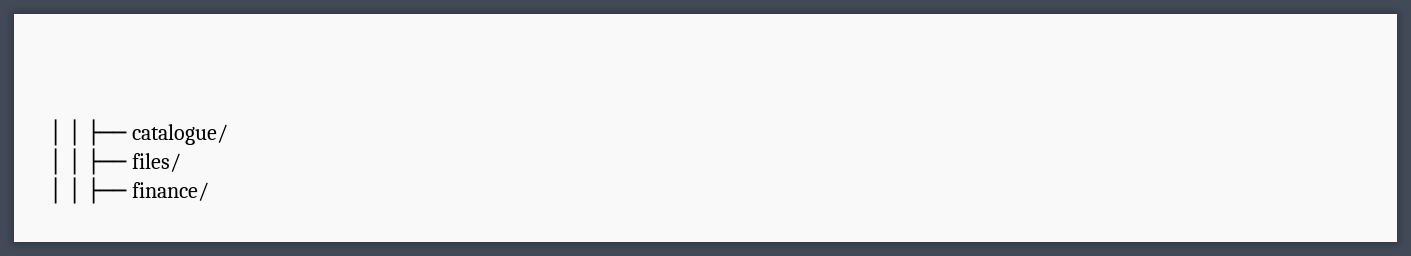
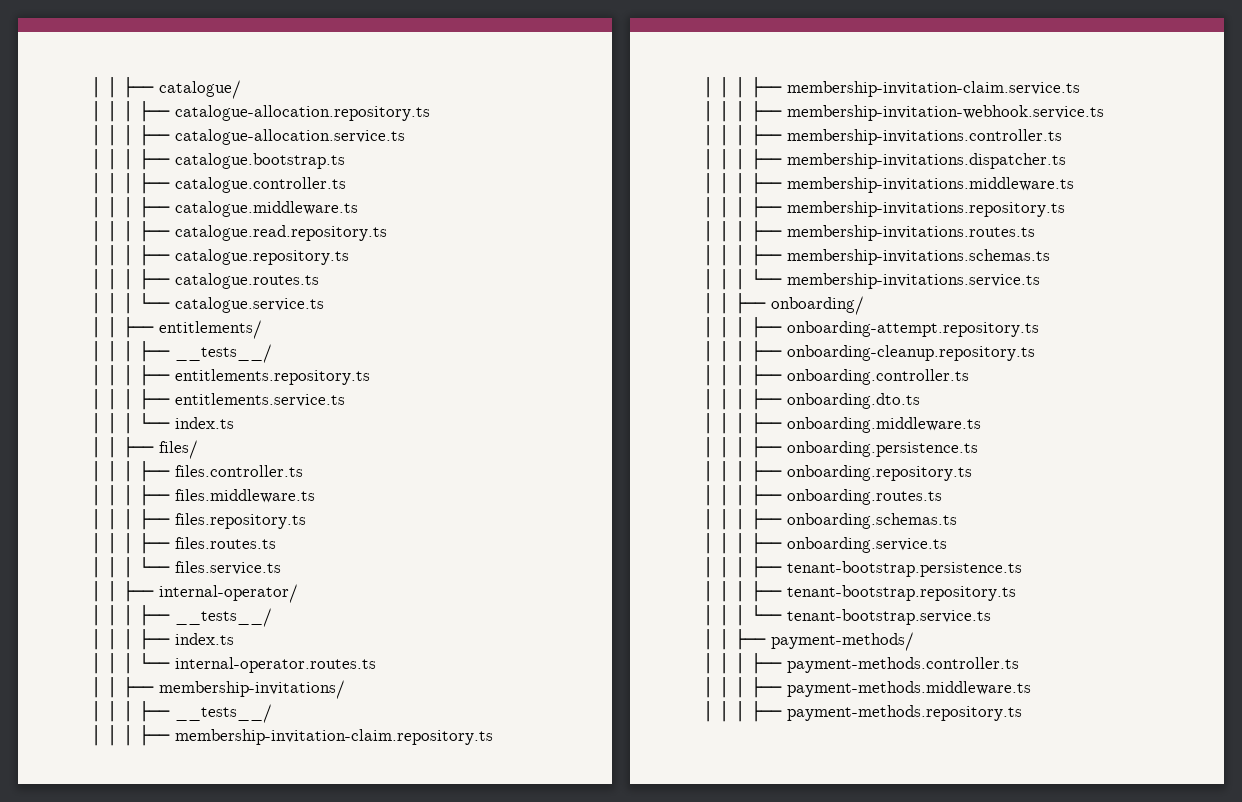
(228, 134) none -> [91,101,430,122] [91,125,405,146] [91,149,345,170] [91,173,346,194] [91,197,358,218] [91,221,387,242] [91,245,349,266] [91,269,319,290] [91,293,324,314] [91,317,262,339] [91,341,272,363] [91,365,370,386] [91,389,345,410] [91,413,234,434] // │ │ │ ├── catalogue-allocation.repository.ts // │ │ │ ├── catalogue-allocation.service.ts // │ │ │ ├── catalogue.bootstrap.ts // │ │ │ ├── catalogue.controller.ts // │ │ │ ├── catalogue.middleware.ts // │ │ │ ├── catalogue.read.repository.ts // │ │ │ ├── catalogue.repository.ts // │ │ │ ├── catalogue.routes.ts // │ │ │ └── catalogue.service.ts // │ │ ├── entitlements/ // │ │ │ ├── __tests__/ // │ │ │ ├── entitlements.repository.ts // │ │ │ ├── entitlements.service.ts // │ │ │ └── index.ts
[86,177,209,204] ├── finance/ -> [123,461,303,482] [91,485,315,506] [91,509,306,530] [91,533,276,554] [91,557,281,578] [91,581,298,603] [91,605,272,627] [91,629,234,650] [91,653,376,674] [91,677,345,699] [91,701,272,723] [91,725,493,746] [703,77,1080,98] [703,101,1104,122] [703,125,1062,146] [703,149,1066,170] [703,173,1074,194] [703,197,1065,218] [703,221,1035,242] [703,245,1050,266] [703,269,1040,290] [703,293,864,315] [703,317,1039,338] [703,341,1035,362] [703,365,969,386] [703,389,920,410] [703,413,981,434] [703,437,978,458] [703,461,972,482] [703,485,942,506] [703,509,957,530] [703,533,947,554] [703,557,1022,578] [703,581,1016,602] [703,605,991,626] [703,629,914,651] [703,653,1019,674] [703,677,1031,698] [703,701,1022,722] │ ├── files.controller.ts // │ │ │ ├── files.middleware.ts // │ │ │ ├── files.repository.ts // │ │ │ ├── files.routes.ts // │ │ │ └── files.service.ts // │ │ ├── internal-operator/ // │ │ │ ├── __tests__/ // │ │ │ ├── index.ts // │ │ │ └── internal-operator.routes.ts // │ │ ├── membership-invitations/ // │ │ │ ├── __tests__/ // │ │ │ ├── membership-invitation-claim.repository.ts // │ │ │ ├── membership-invitation-claim.service.ts // │ │ │ ├── membership-invitation-webhook.service.ts // │ │ │ ├── membership-invitations.controller.ts // │ │ │ ├── membership-invitations.dispatcher.ts // │ │ │ ├── membership-invitations.middleware.ts // │ │ │ ├── membership-invitations.repository.ts // │ │ │ ├── membership-invitations.routes.ts // │ │ │ ├── membership-invitations.schemas.ts // │ │ │ └── membership-invitations.service.ts // │ │ ├── onboarding/ // │ │ │ ├── onboarding-attempt.repository.ts // │ │ │ ├── onboarding-cleanup.repository.ts // │ │ │ ├── onboarding.controller.ts // │ │ │ ├── onboarding.dto.ts // │ │ │ ├── onboarding.middleware.ts // │ │ │ ├── onboarding.persistence.ts // │ │ │ ├── onboarding.repository.ts // │ │ │ ├── onboarding.routes.ts // │ │ │ ├── onboarding.schemas.ts // │ │ │ ├── onboarding.service.ts // │ │ │ ├── tenant-bootstrap.persistence.ts // │ │ │ ├── tenant-bootstrap.repository.ts // │ │ │ └── tenant-bootstrap.service.ts // │ │ ├── payment-methods/ // │ │ │ ├── payment-methods.controller.ts // │ │ │ ├── payment-methods.middleware.ts // │ │ │ ├── payment-methods.repository.ts

